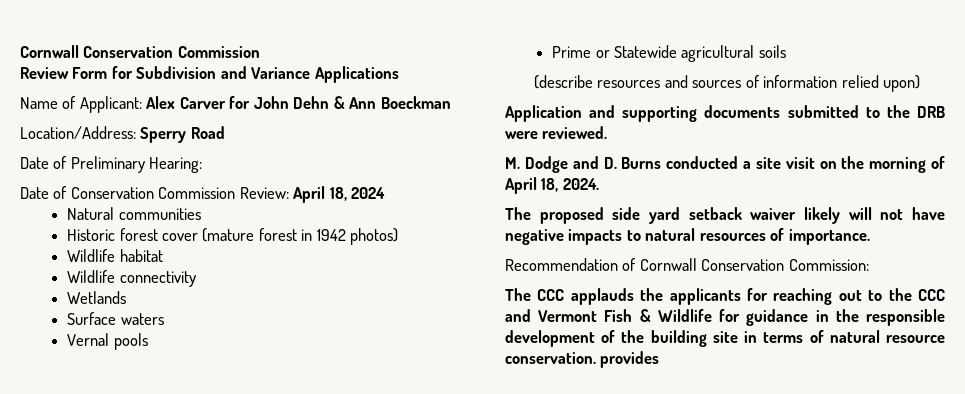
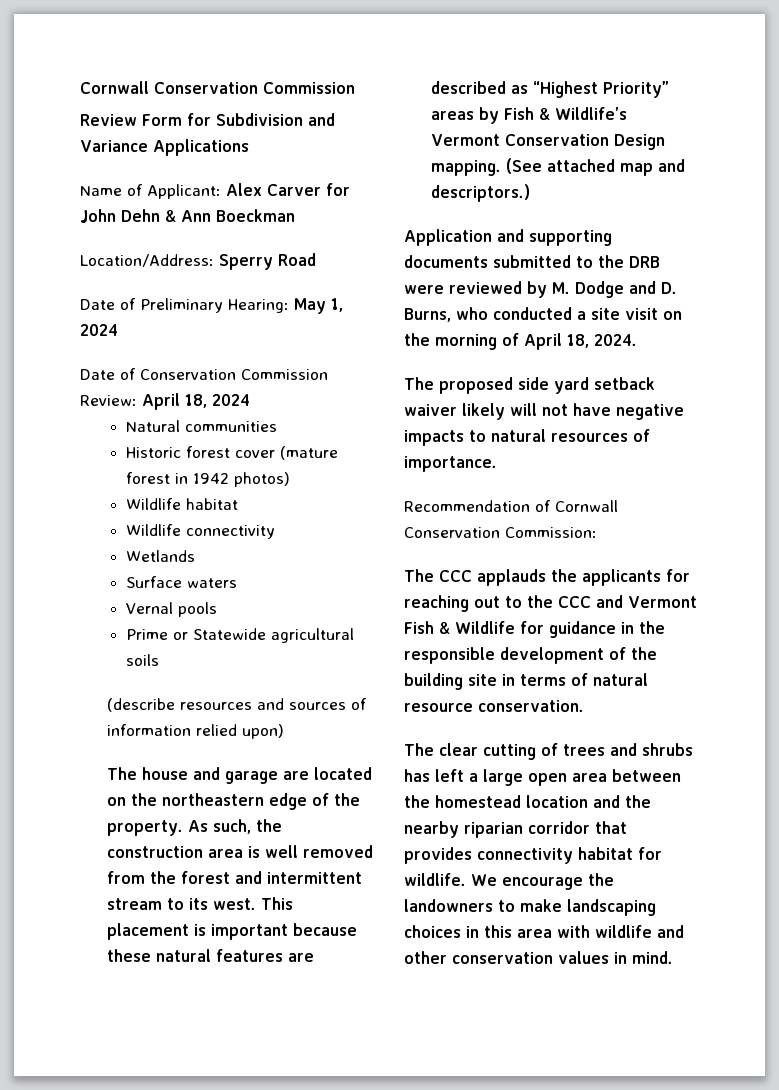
(203, 165) none -> [294,298,343,314] [80,324,118,336] May 1, 2024
(921, 83) none -> [107,767,373,784] [107,793,361,810] [107,819,283,836] [107,845,374,858] [107,871,363,884] [107,897,294,910] [107,923,358,940] [107,949,315,962] [431,81,670,98] [431,107,628,124] [431,134,666,150] [431,158,686,176] [431,184,531,202] // The house and garage are located on the northeastern edge of the property. As such, the construction area is well removed from the forest and intermittent stream to its west. This placement is important because these natural features are described as “Highest Priority” areas by Fish & Wildlife’s Vermont Conservation Design mapping. (See attached map and descriptors.)
[542,126,608,139] reviewed. // -> [449,281,547,298] reviewed by
[621,157,662,169] Burns -> [404,307,488,322] Burns, who
[600,351,660,368] provides -> [404,743,693,760] [404,769,681,786] [404,795,651,808] [404,821,627,838] [404,847,662,864] [404,873,614,890] [404,899,656,916] [404,925,684,938] [404,951,673,964] // The clear cutting of trees and shrubs has left a large open area between the homestead location and the nearby riparian corridor that provides connectivity habitat for wildlife. We encourage the landowners to make landscaping choices in this area with wildlife and other conservation values in mind.

